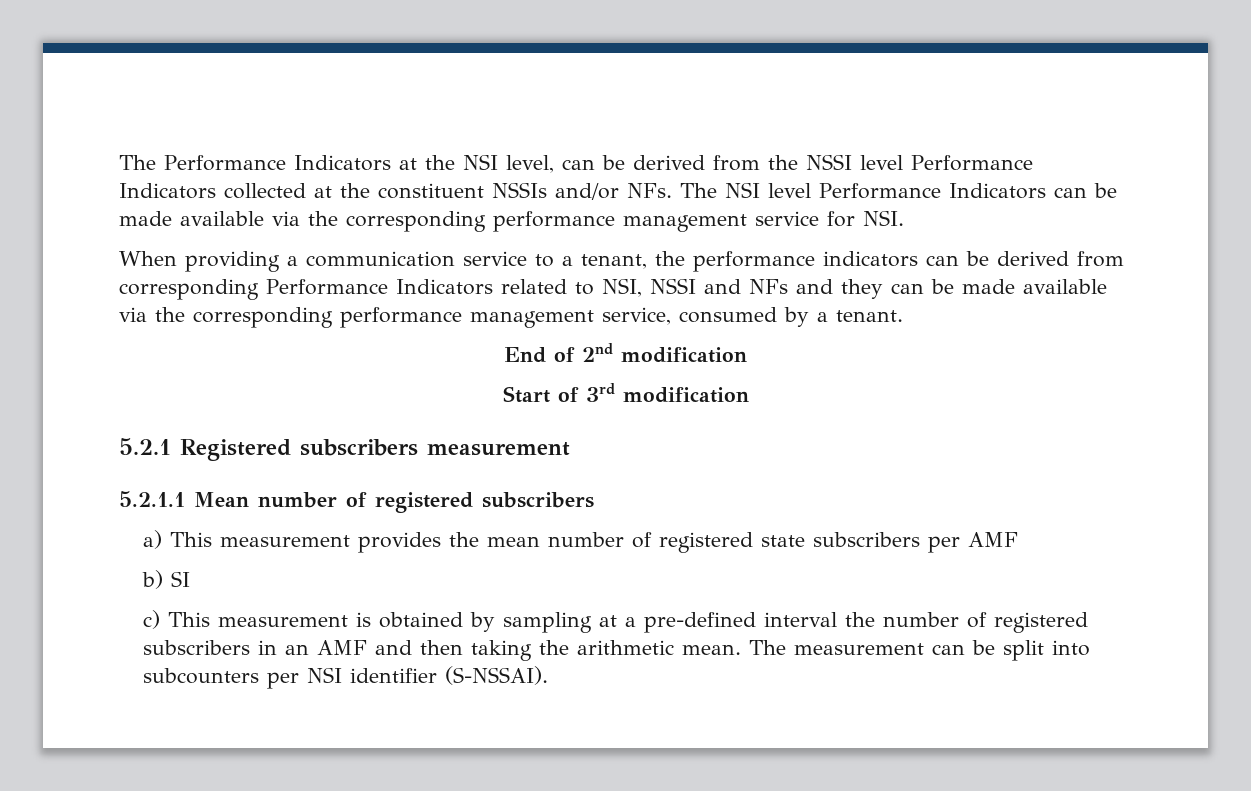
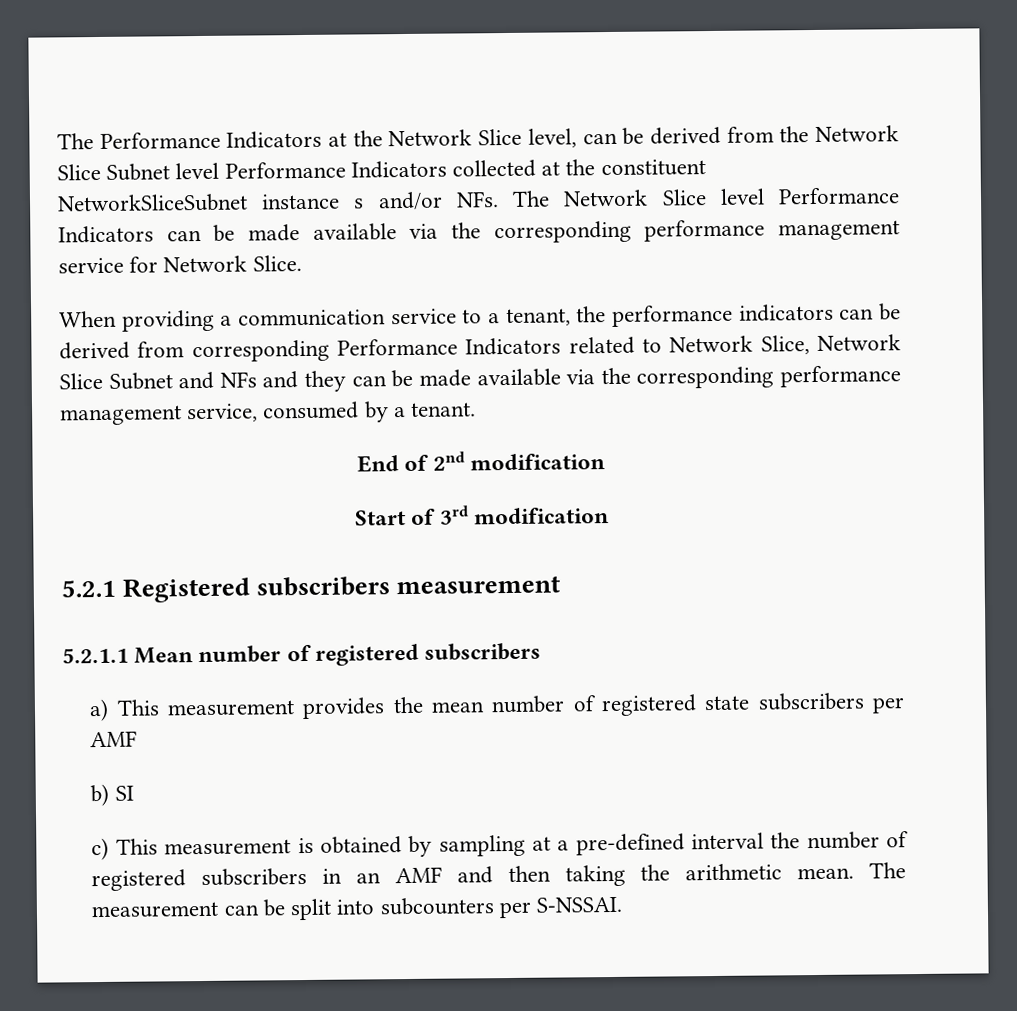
[462,154,498,170] NSI -> [388,128,523,147] Network Slice
[805,154,852,170] NSSI -> [815,125,900,142] [57,163,171,181] Network Slice Subnet
[492,182,547,198] NSSIs -> [57,193,365,213] NetworkSliceSubnet instance s
[725,182,760,198] NSI -> [563,189,707,207] Network Slice
[863,210,904,226] NSI. -> [163,255,302,273] Network Slice.
[601,278,696,297] NSI, NSSI -> [669,334,901,355] [59,372,173,390] Network Slice, Network Slice Subnet
[307,666,549,685] NSI identifier (S-NSSAI). -> [535,896,622,913] S-NSSAI.

